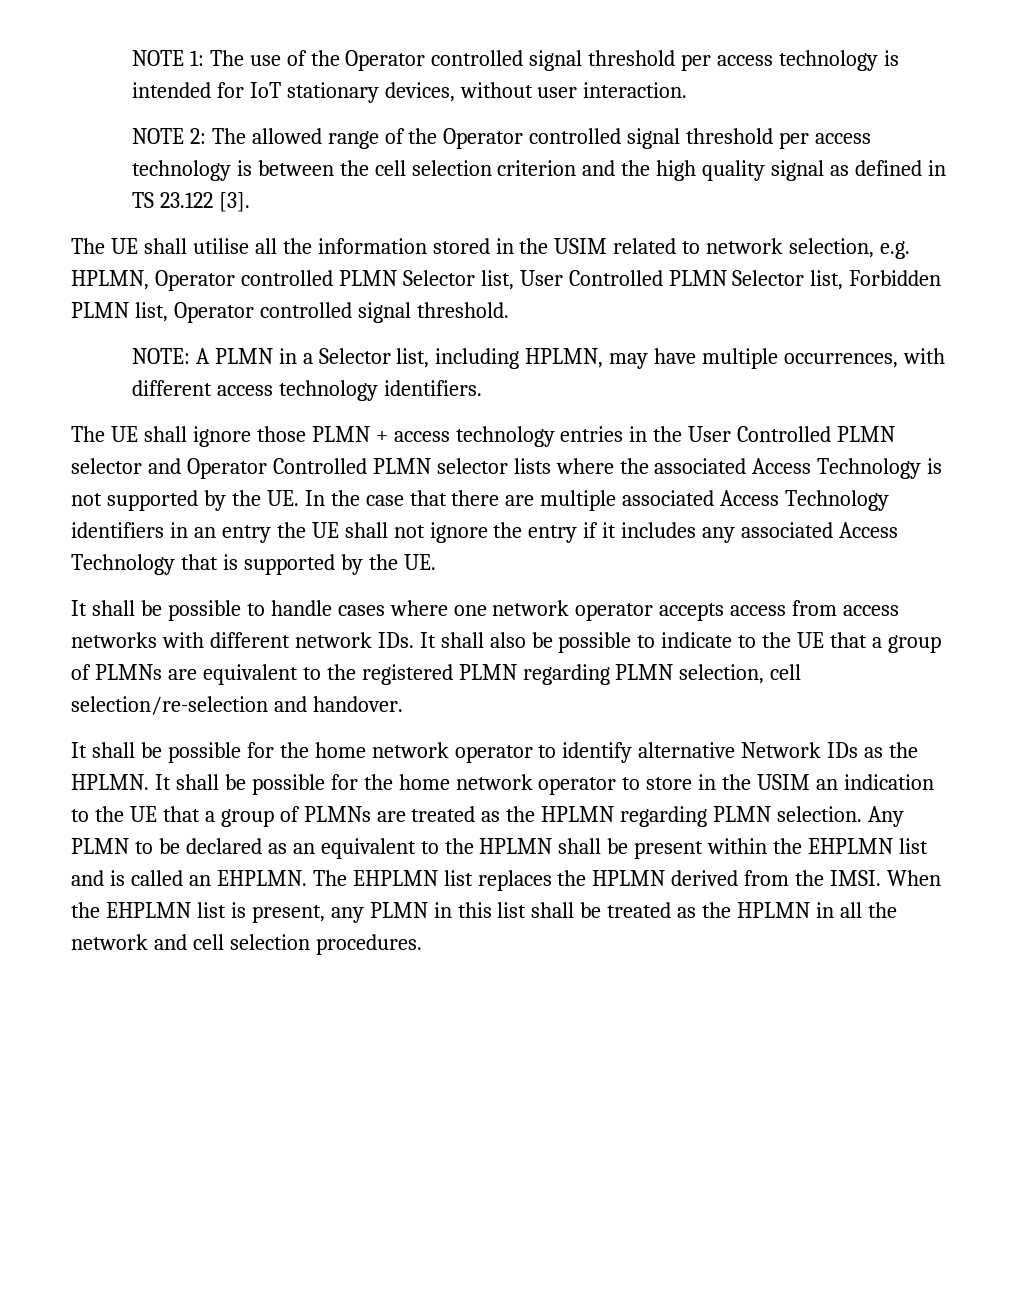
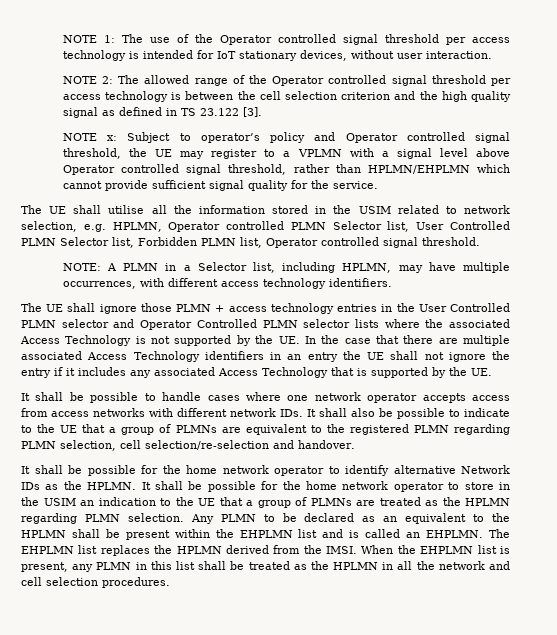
(250, 202) none -> [62,132,511,143] [62,148,510,159] [62,164,511,175] [62,180,378,191] // NOTE x: Subject to operator’s policy and Operator controlled signal threshold, the UE may register to a VPLMN with a signal level above Operator controlled signal threshold, rather than HPLMN/EHPLMN which cannot provide sufficient signal quality for the service.

